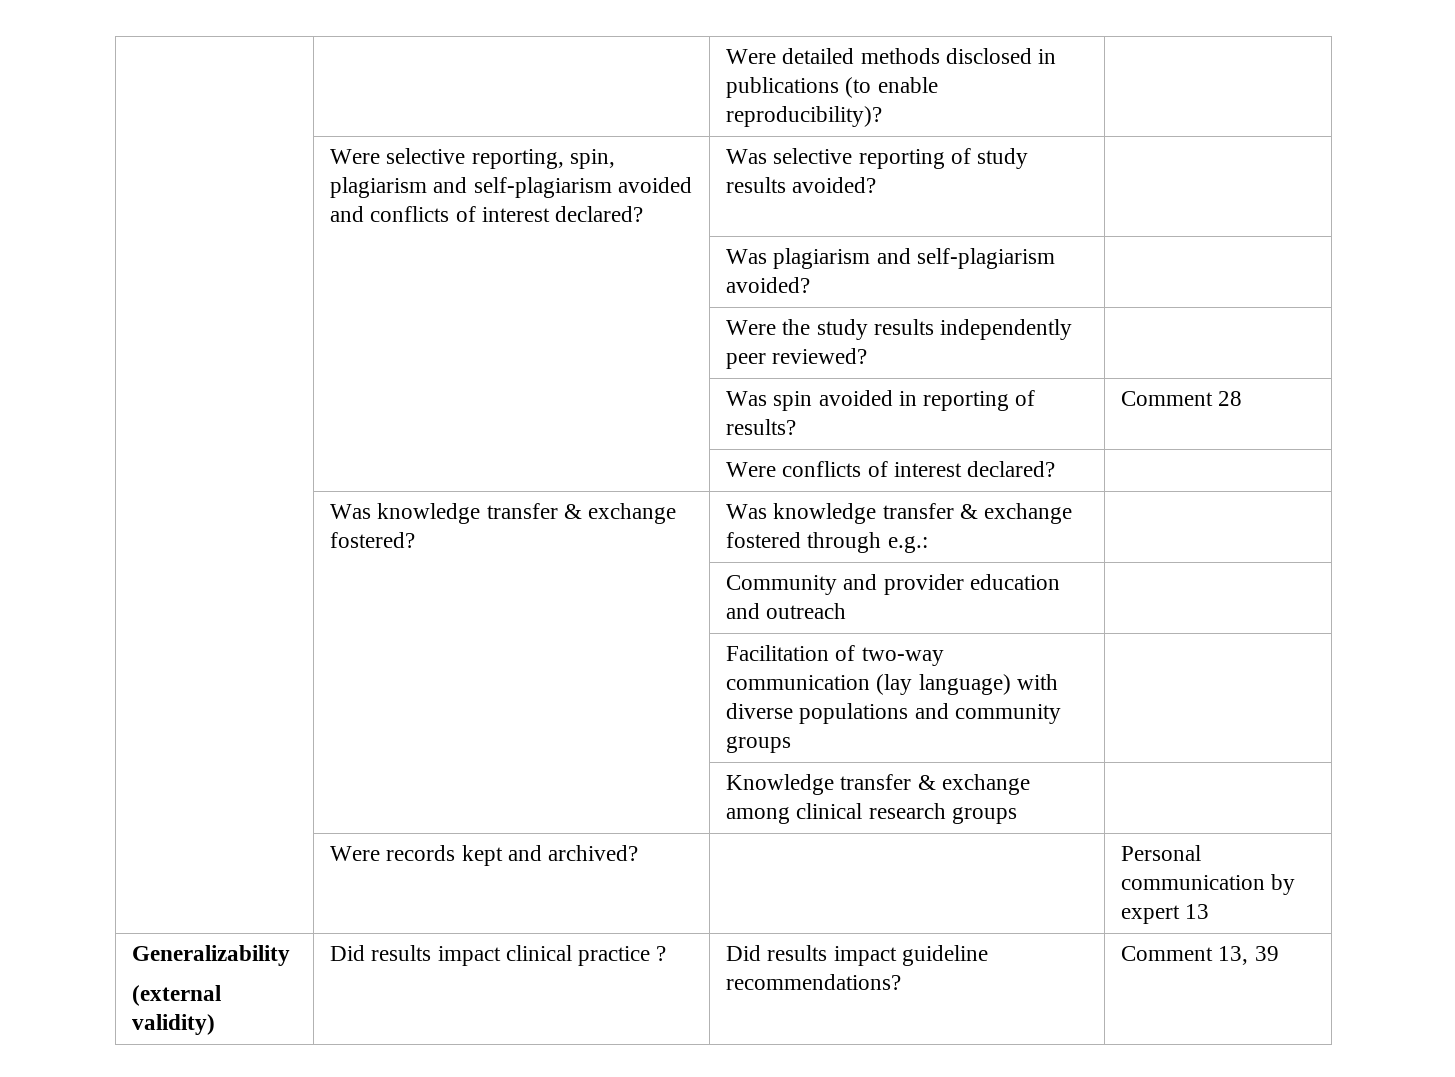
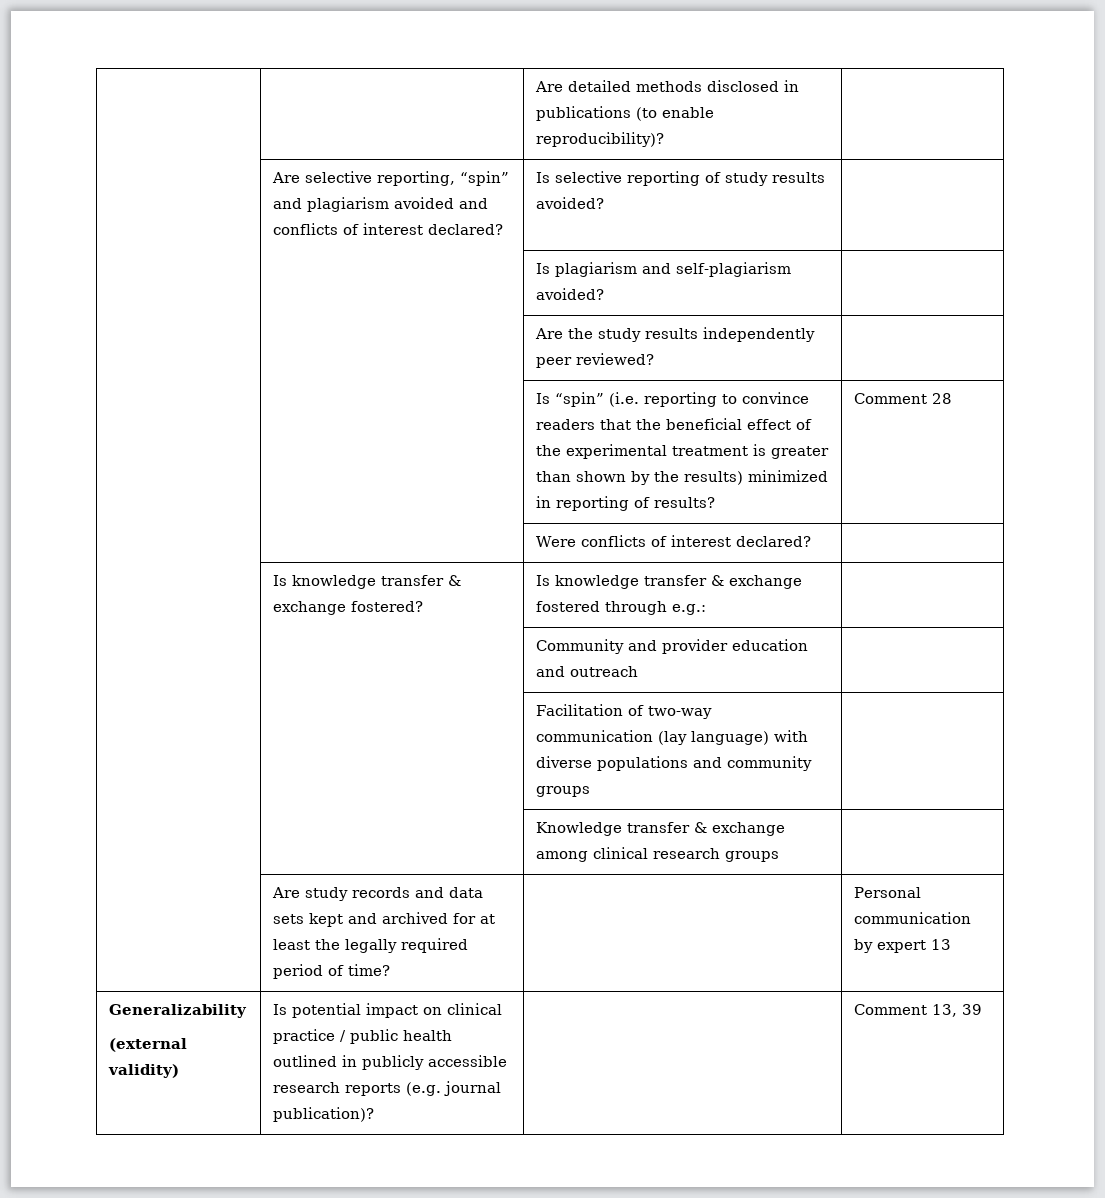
[726,49,777,64] | | Were -> [534,81,563,92] | | Are
[330,149,381,164] Were -> [271,172,300,183] Are
[569,149,615,169] [330,177,612,198] spin, plagiarism and self-plagiarism -> [459,171,509,186] [272,197,389,212] “spin” and plagiarism
[726,149,768,164] Was -> [535,172,550,183] Is
[726,249,768,264] Was -> [535,263,550,274] Is
[726,320,777,335] Were -> [534,328,563,339] Are
[726,390,893,411] Was spin avoided -> [535,392,809,407] [535,418,812,430] [535,444,829,459] [535,470,828,485] Is “spin” (i.e. reporting to convince readers that the beneficial effect of the experimental treatment is greater than shown by the results) minimized
[330,504,372,519] Was -> [272,575,287,586] Is
[726,504,768,519] Was -> [535,575,550,586] Is
[330,845,639,866] Were records kept and archived? -> [271,887,483,901] [272,912,495,927] [272,938,468,953] [272,964,390,979] Are study records and data sets kept and archived for at least the legally required period of time?
[330,945,667,966] [726,945,988,966] [726,974,902,990] Did results impact clinical practice ? | Did results impact guideline recommendations? -> [272,1003,502,1018] [272,1029,452,1044] [272,1055,507,1070] [272,1081,501,1096] [272,1107,374,1122] Is potential impact on clinical practice / public health outlined in publicly accessible research reports (e.g. journal publication)? |

